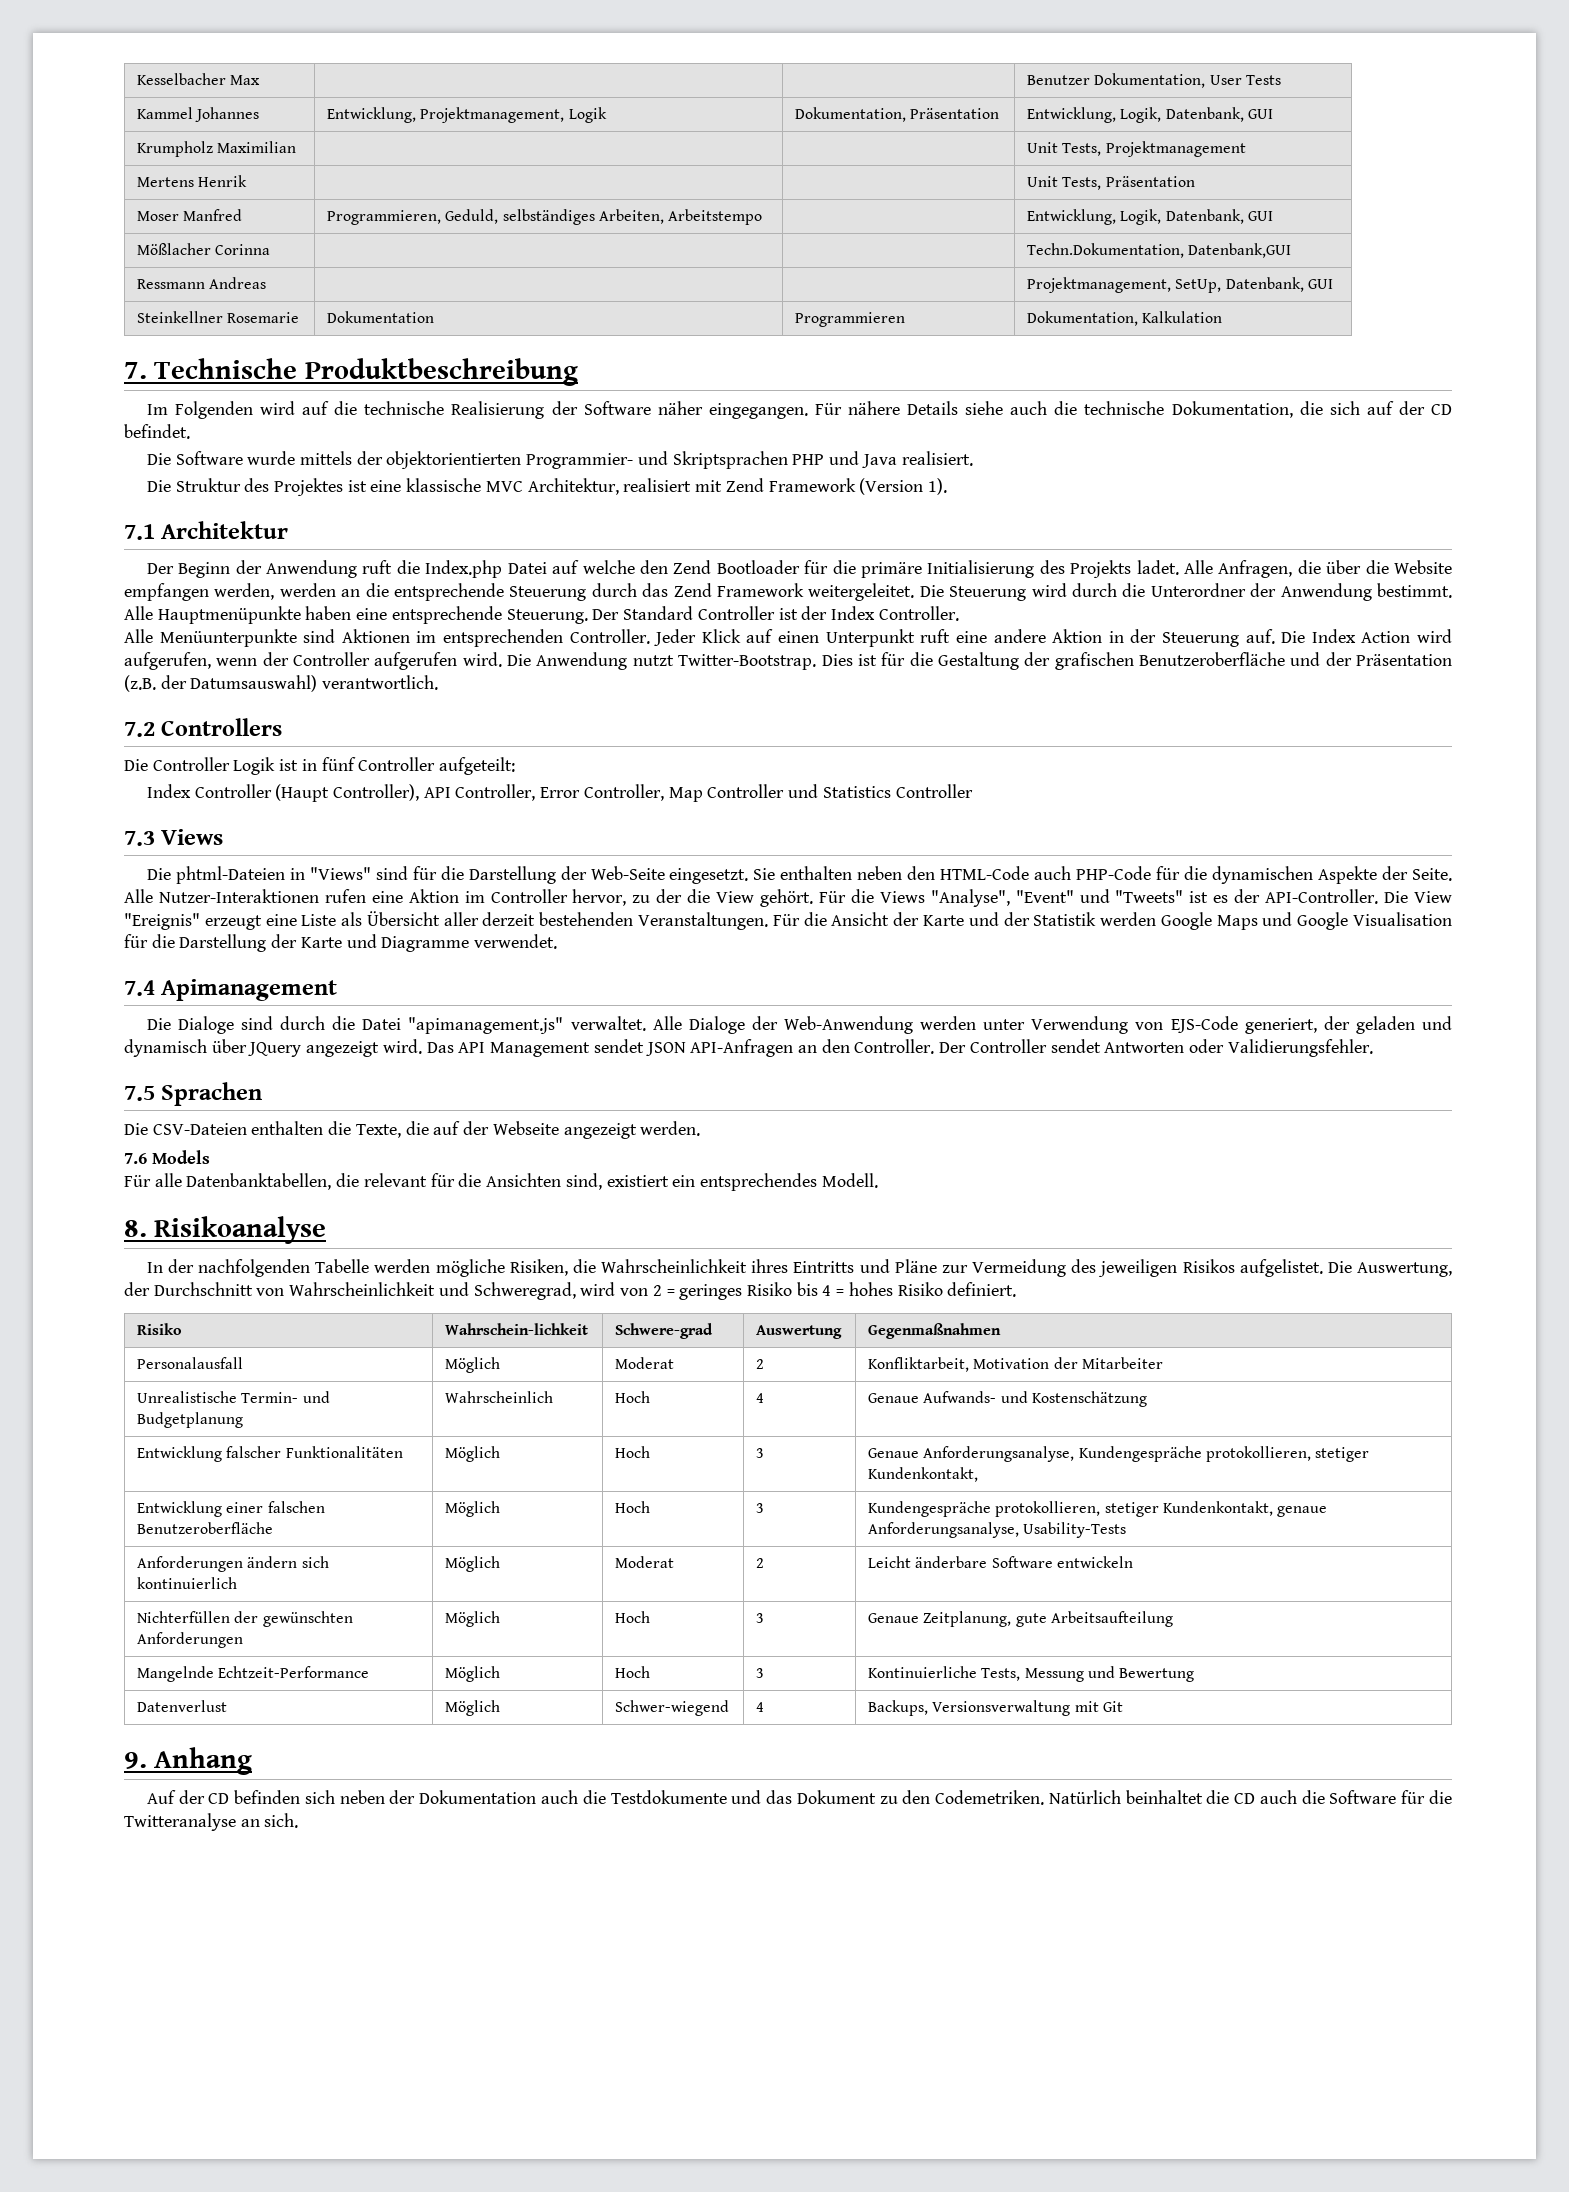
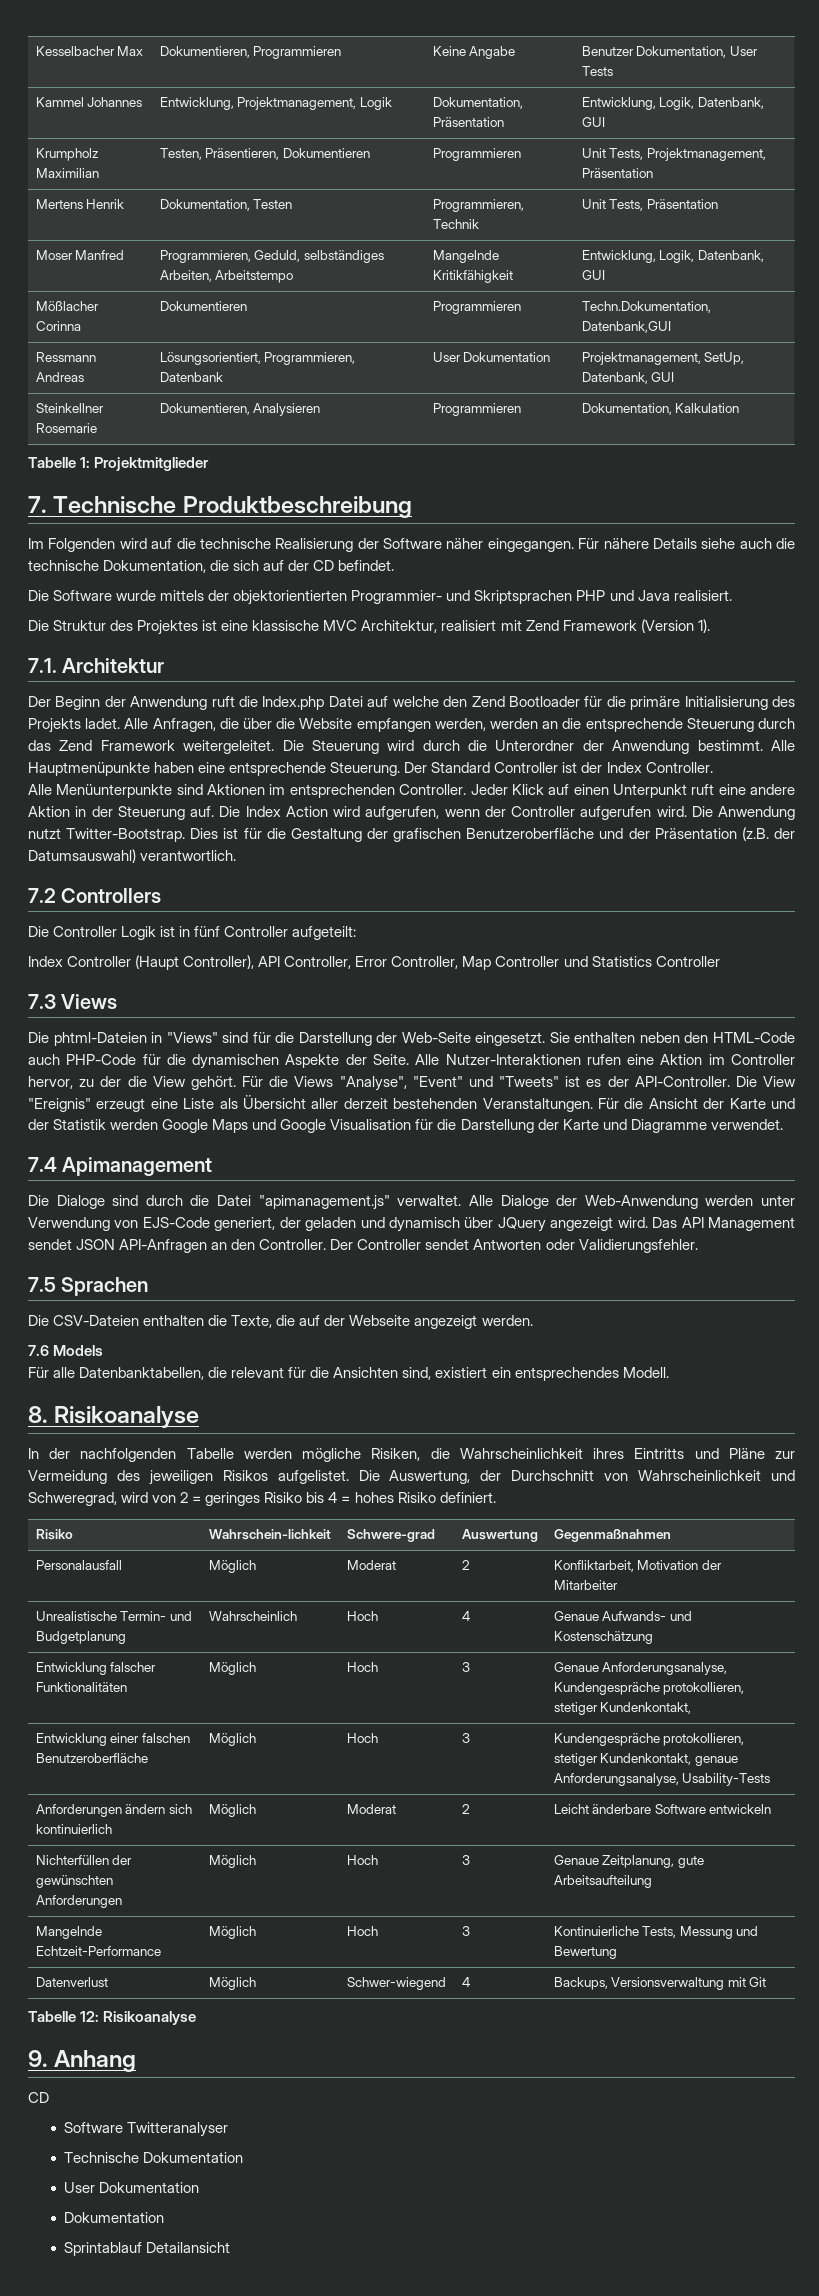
(261, 80) | -> [159,46,342,59] [432,46,516,59] Dokumentieren, Programmieren | Keine Angabe
[1027,141,1246,157] | | Unit Tests, Projektmanagement -> [159,148,370,160] [432,148,521,161] [581,148,766,161] [581,168,653,178] Testen, Präsentieren, Dokumentieren | Programmieren | Unit Tests, Projektmanagement, Präsentation
(248, 181) | -> [159,199,293,211] [432,199,524,212] [432,219,479,229] Dokumentation, Testen | Programmieren, Technik
(763, 217) none -> [432,250,499,263] [432,270,513,283] Mangelnde Kritikfähigkeit
(271, 249) | -> [159,301,247,311] [432,301,521,314] Dokumentieren | Programmieren
(267, 283) | -> [159,352,356,365] [159,372,223,382] [432,352,551,362] Lösungsorientiert, Programmieren, Datenbank | User Dokumentation
[327,311,435,323] Dokumentation -> [159,403,321,416] Dokumentieren, Analysieren
(1223, 317) none -> [28,457,210,471] // Tabelle 1: Projektmitglieder
[124,524,155,540] 7.1 -> [28,658,57,673] 7.1.
(1124, 1706) none -> [28,2011,197,2025] // Tabelle 12: Risikoanalyse
[146,1790,1452,1805] [124,1813,299,1831] Auf der CD befinden sich neben der Dokumentation auch die Testdokumente und das Dokument zu den Codemetriken. Natürlich beinhaltet die CD auch die Software für die Twitteranalyse an sich. -> [28,2092,49,2103] [64,2122,229,2137] [64,2152,244,2163] [64,2182,200,2193] [64,2212,165,2223] [64,2242,231,2256] CD // Software Twitteranalyser // Technische Dokumentation // User Dokumentation // Dokumentation // Sprintablauf Detailansicht

